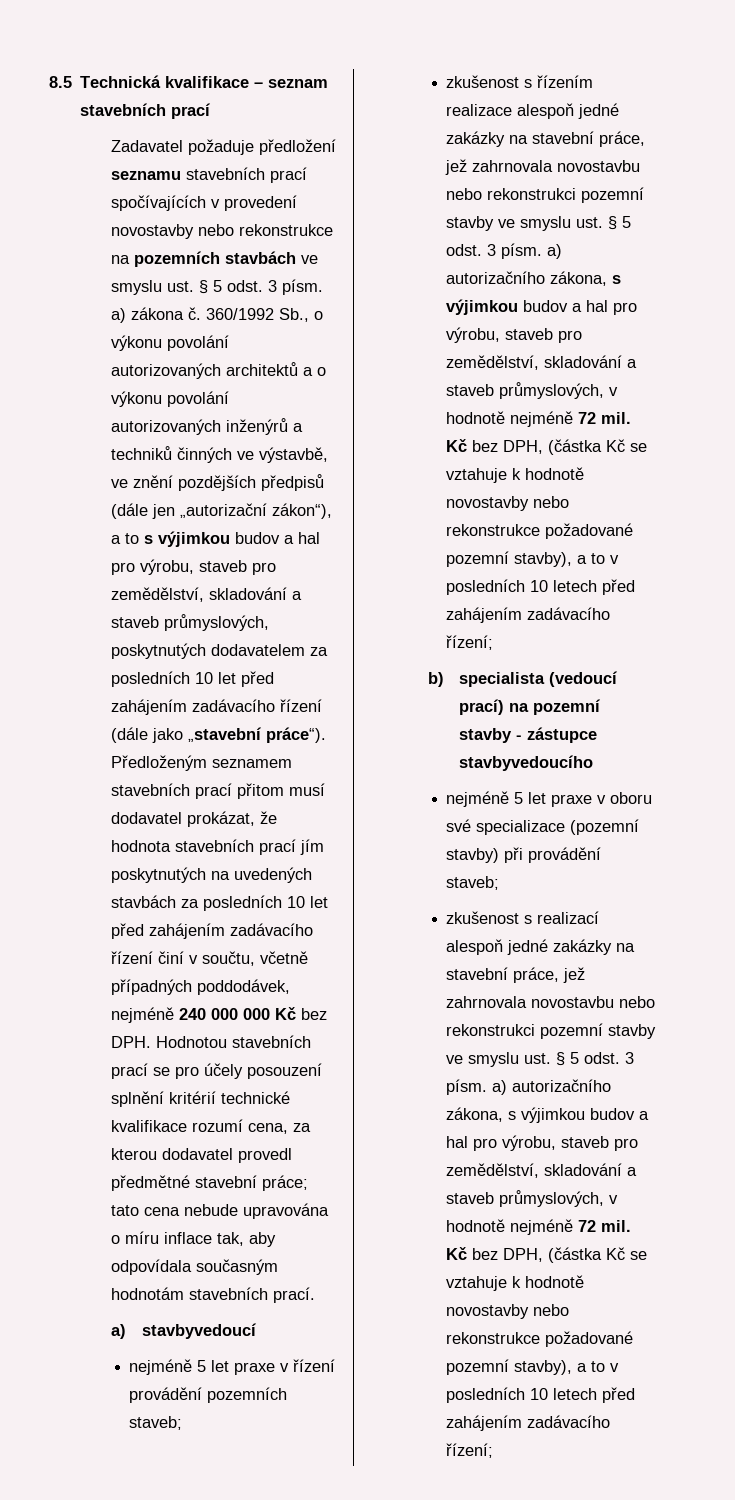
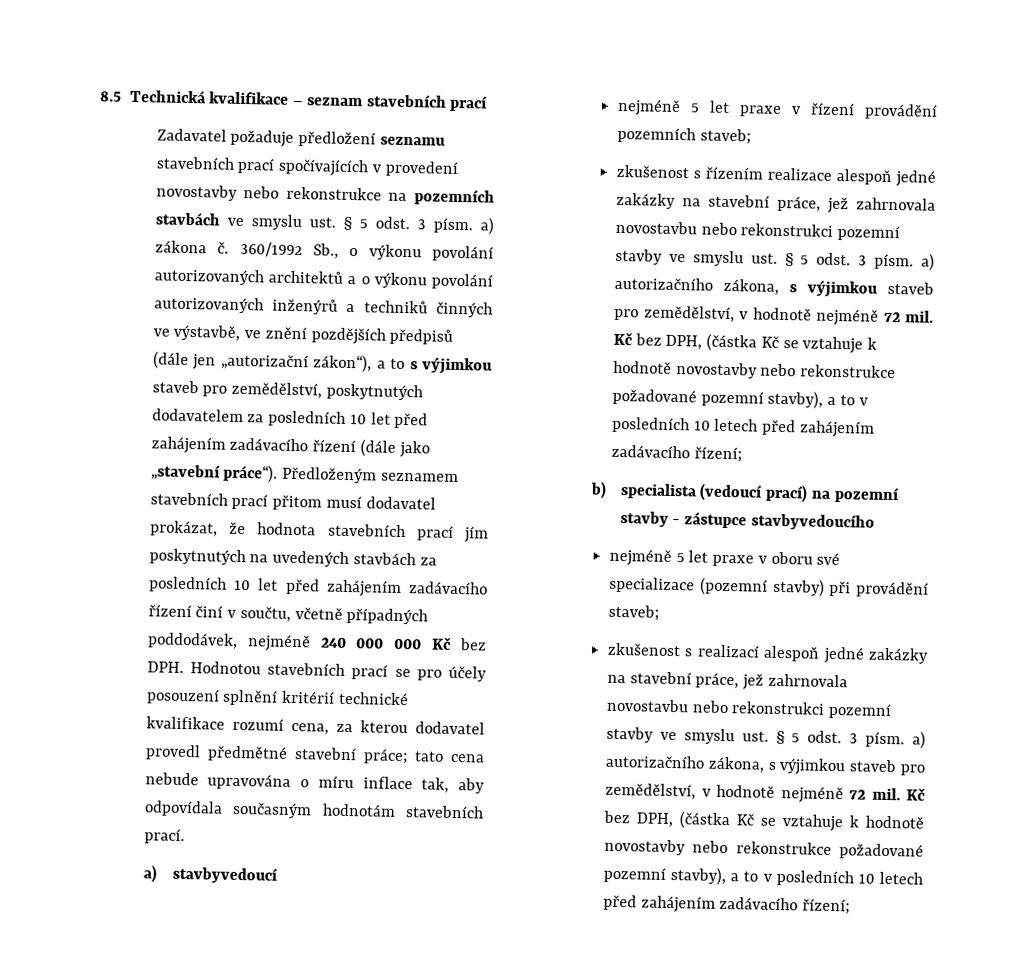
[235,532,321,544] [111,559,277,575] [111,587,303,602] [111,614,270,631] budov a hal pro výrobu, staveb pro zemědělství, skladování a staveb průmyslových, -> [151,380,323,399] staveb pro zemědělství,
[523,300,638,315] [446,327,583,343] [446,355,638,370] [446,382,605,399] budov a hal pro výrobu, staveb pro zemědělství, skladování a staveb průmyslových, -> [887,281,934,295] [614,305,735,323] staveb pro zemědělství,
[590,1108,650,1120] [446,1135,639,1151] [446,1163,638,1178] [446,1190,605,1207] budov a hal pro výrobu, staveb pro zemědělství, skladování a staveb průmyslových, -> [849,759,925,776] [605,782,697,800] staveb pro zemědělství,

